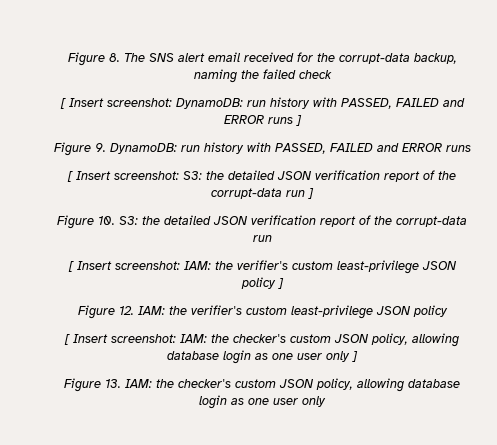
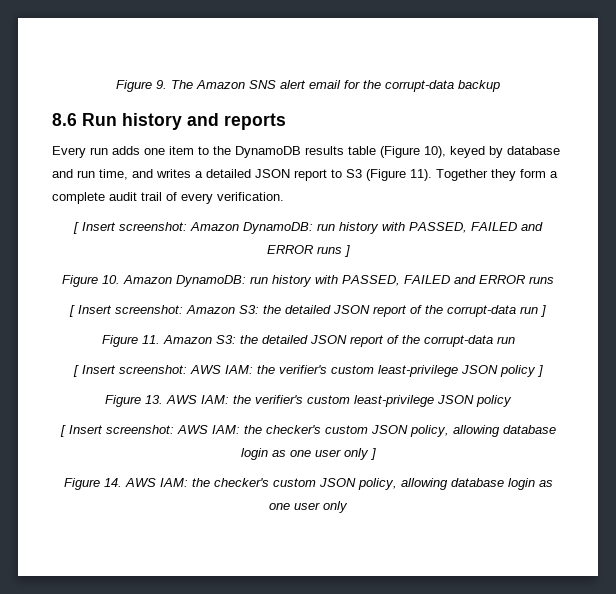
[67,52,145,66] Figure 8. The -> [116,80,245,92] Figure 9. The Amazon
[243,52,294,62] received -> (341, 84) none
[413,53,457,64] [193,69,332,83] [59,98,172,109] backup, naming the failed check // [ Insert screenshot: -> [458,80,500,92] [52,113,286,130] [52,146,560,158] [52,169,558,181] [52,192,284,204] [73,222,239,234] backup // 8.6 Run history and reports // Every run adds one item to the DynamoDB results table (Figure 10), keyed by database and run time, and writes a detailed JSON report to S3 (Figure 11). Together they form a complete audit trail of every verification. // [ Insert screenshot: Amazon
[94,143,106,152] 9. -> [102,275,172,284] 10. Amazon
[183,170,380,180] S3: the detailed JSON verification -> [186,305,370,314] Amazon S3: the detailed JSON
[98,215,316,225] 10. S3: the detailed JSON verification -> [141,335,347,344] 11. Amazon S3: the detailed JSON
(180, 265) none -> [189,365,221,374] AWS
[118,306,134,315] 12. -> [145,395,197,404] 13. AWS
(176, 338) none -> [176,425,208,434] AWS
[105,379,121,388] 13. -> [103,478,156,487] 14. AWS

